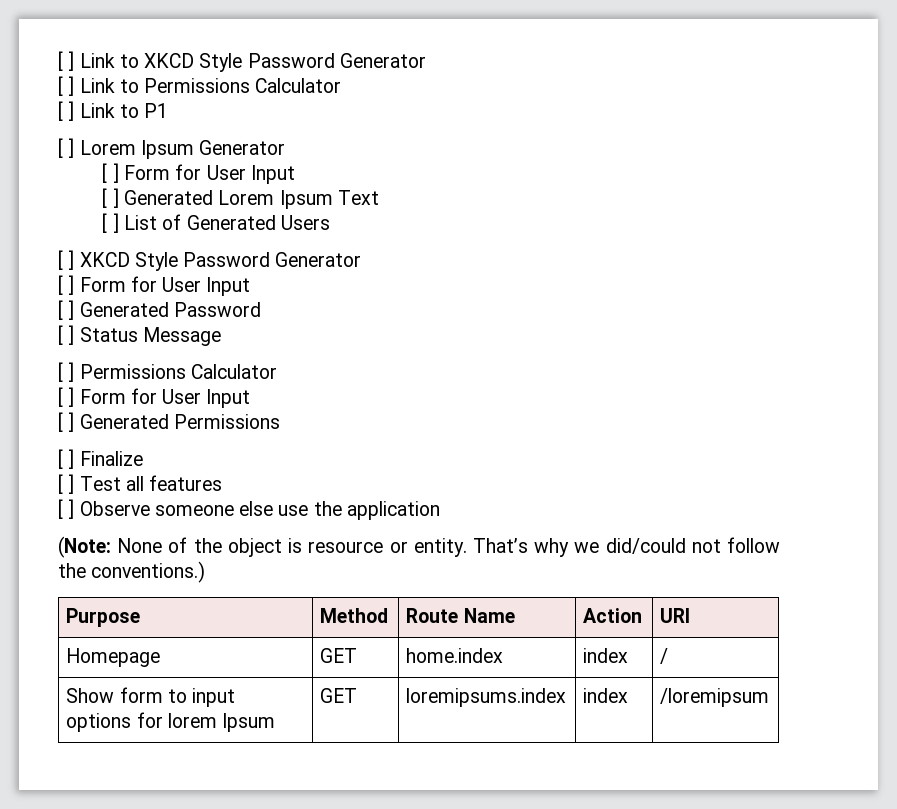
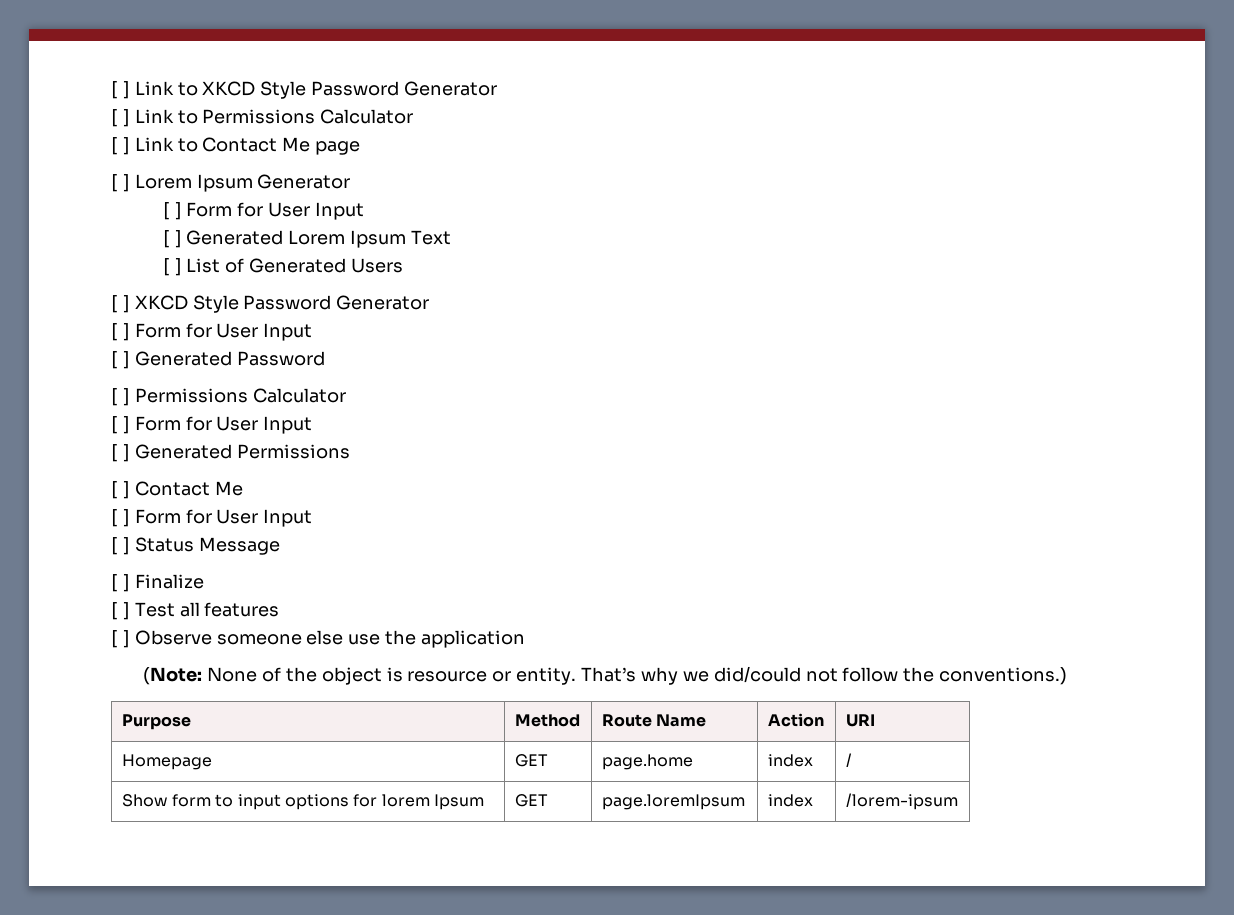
[144,103,169,118] P1 -> [202,137,361,155] Contact Me page
[58,325,221,346] // [ ] Status Message -> (325, 358) none
(280, 421) none -> [111,481,243,499] [111,509,313,527] [111,537,280,555] // [ ] Contact Me // [ ] Form for User Input // [ ] Status Message
[406,648,504,663] home.index -> [601,754,693,770] page.home
[406,688,567,707] [583,688,629,703] [660,688,770,707] loremipsums.index | index | /loremipsum -> [601,794,745,810] [767,794,813,807] [845,793,958,810] page.loremIpsum | index | /lorem-ipsum

